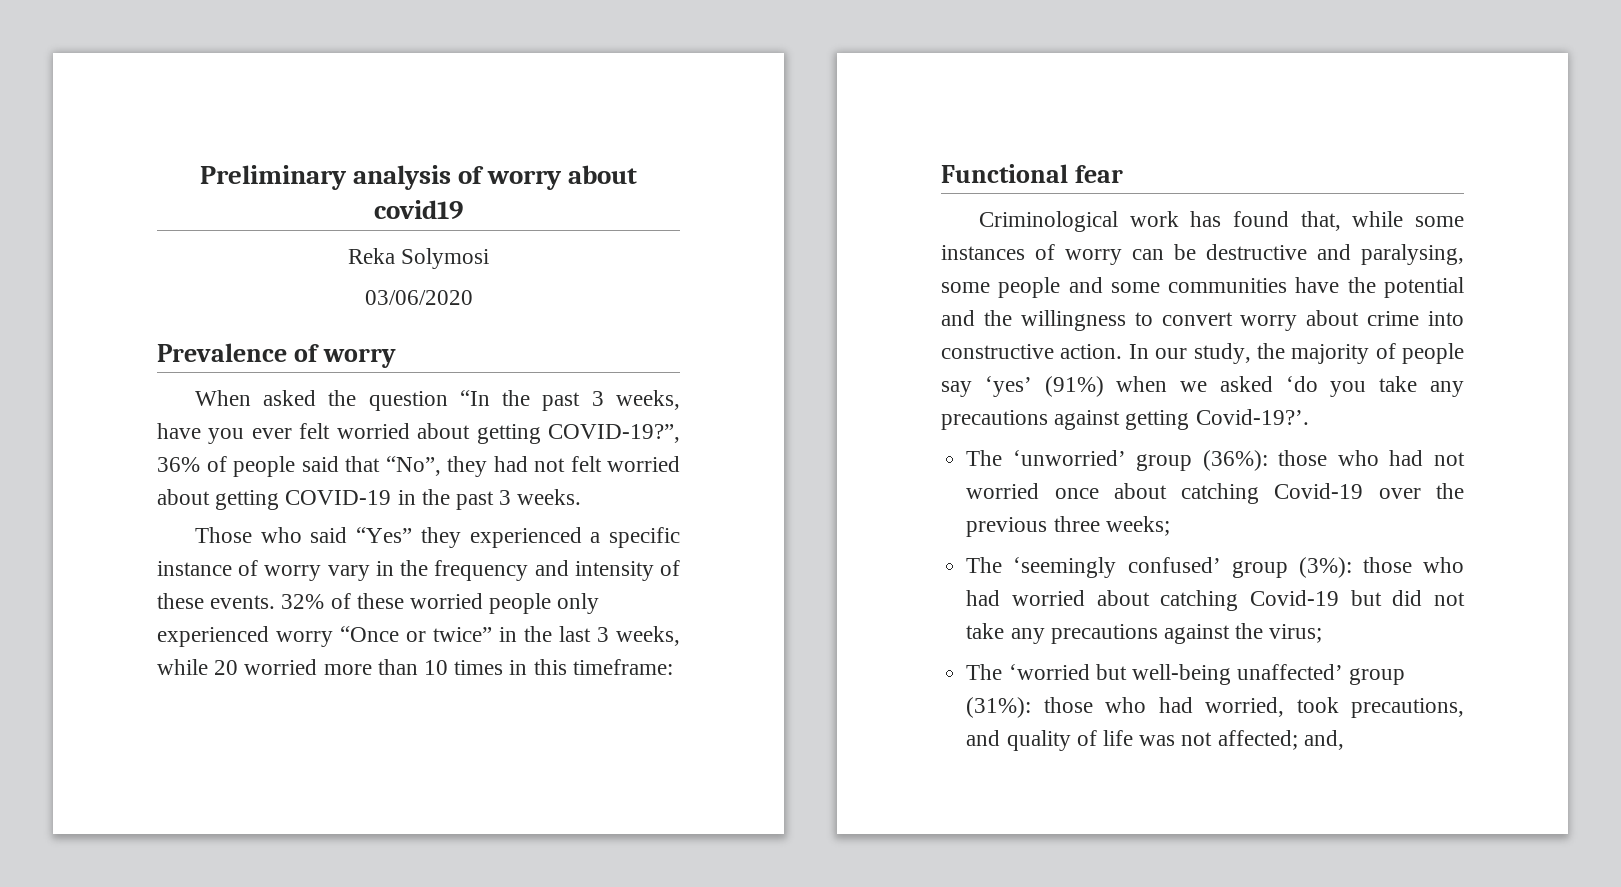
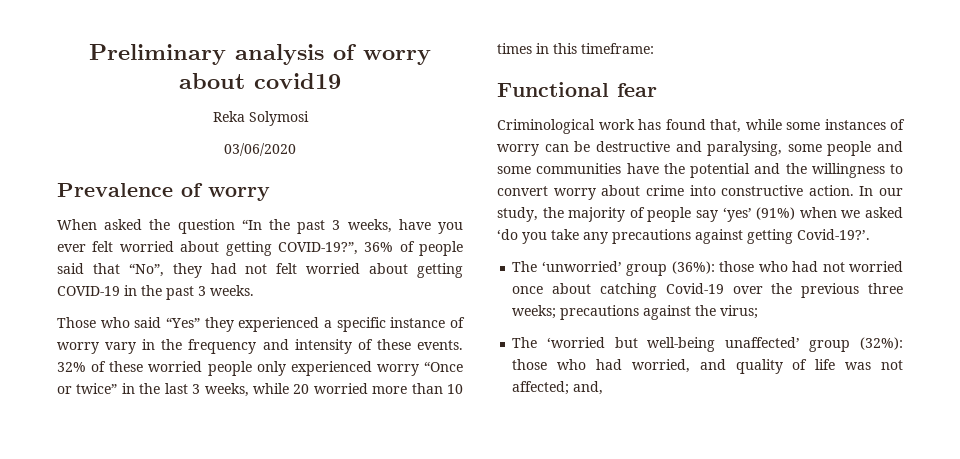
[966,557,1464,578] [966,590,1465,611] [966,623,1045,644] // The ‘seemingly confused’ group (3%): those who had worried about catching Covid-19 but did not take any -> (557, 312) none
[966,697,1032,718] (31%): -> [860,337,903,350] (32%):
[1296,697,1464,718] took precautions, -> (690, 366) none

